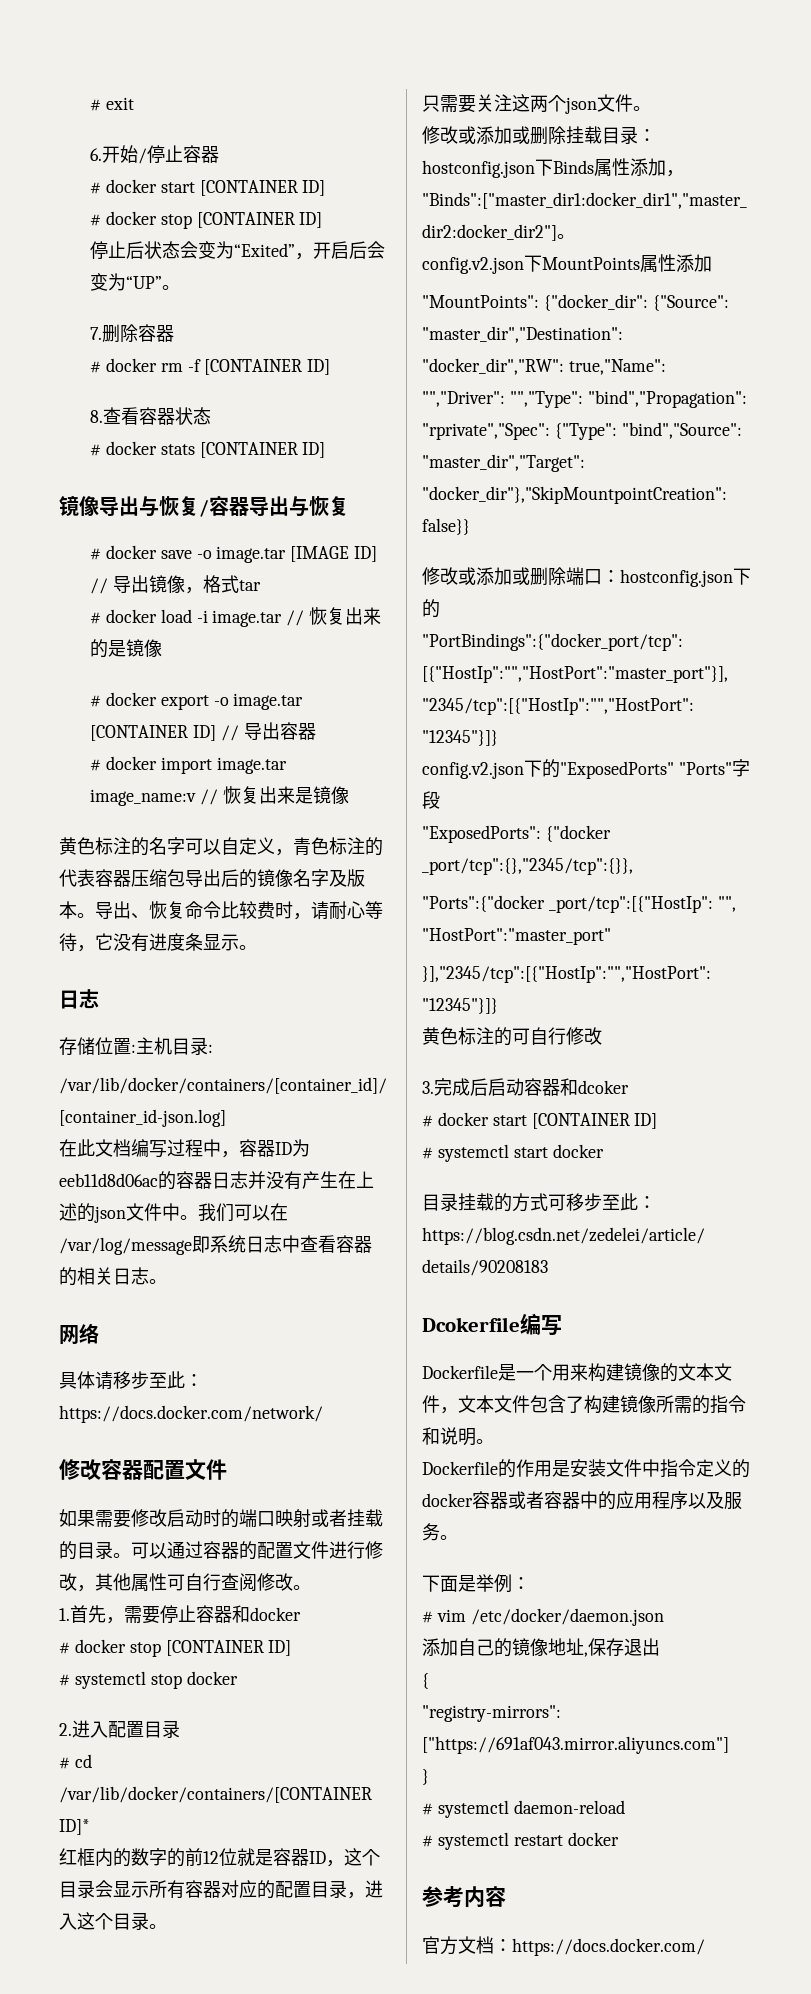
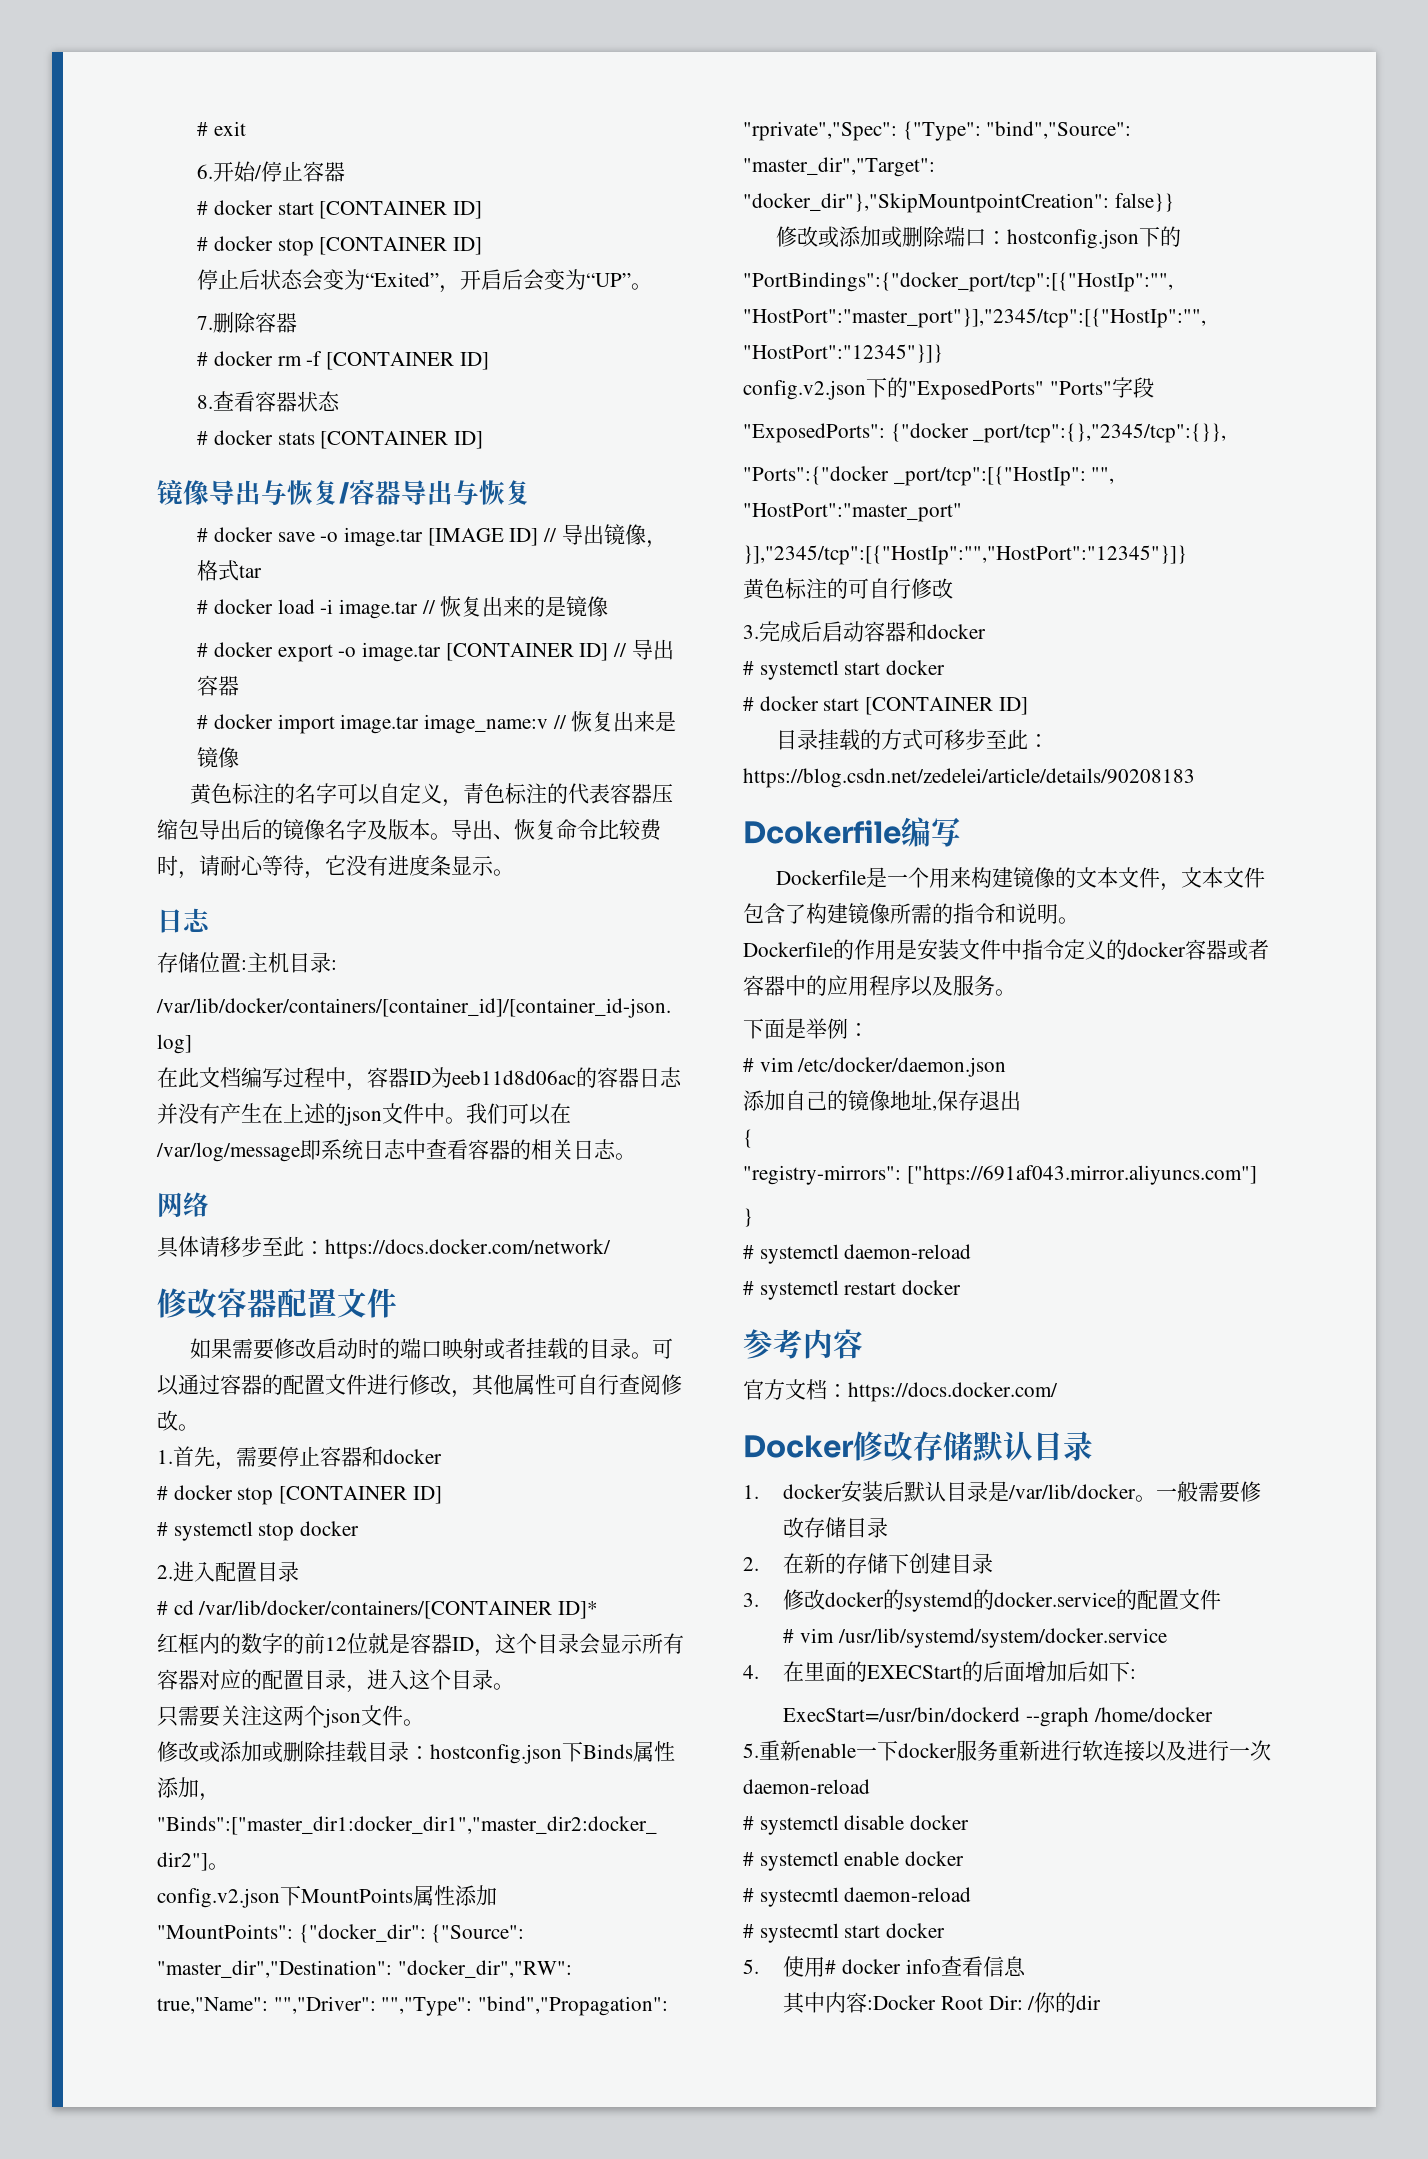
[578,1080,629,1094] [422,1112,658,1129] [422,1144,604,1162] dcoker // # docker start [CONTAINER ID] // # systemctl start docker -> [927,624,986,639] [743,660,946,680] [743,696,1028,715] docker // # systemctl start docker // # docker start [CONTAINER ID]
(705, 1947) none -> [743,1431,1093,1462] [743,1481,1262,1503] [783,1517,889,1538] [743,1553,994,1574] [743,1589,1222,1612] [783,1628,1167,1648] [743,1661,1137,1682] [783,1707,1213,1727] [743,1740,1271,1762] [743,1779,870,1794] [743,1815,970,1835] [743,1851,965,1871] [743,1887,972,1907] [743,1923,946,1943] [743,1956,1026,1977] [783,1992,1102,2014] // Docker修改存储默认目录 // 1. docker安装后默认目录是/var/lib/docker。一般需要修改存储目录 // 2.在新的存储下创建目录 // 3.修改docker的systemd的docker.service的配置文件 // # vim /usr/lib/systemd/system/docker.service // 4.在里面的EXECStart的后面增加后如下: // ExecStart=/usr/bin/dockerd --graph /home/docker // 5.重新enable一下docker服务重新进行软连接以及进行一次daemon-reload // # systemctl disable docker // # systemctl enable docker // # systecmtl daemon-reload // # systecmtl start docker // 5.使用# docker info查看信息 // 其中内容:Docker Root Dir: /你的dir

